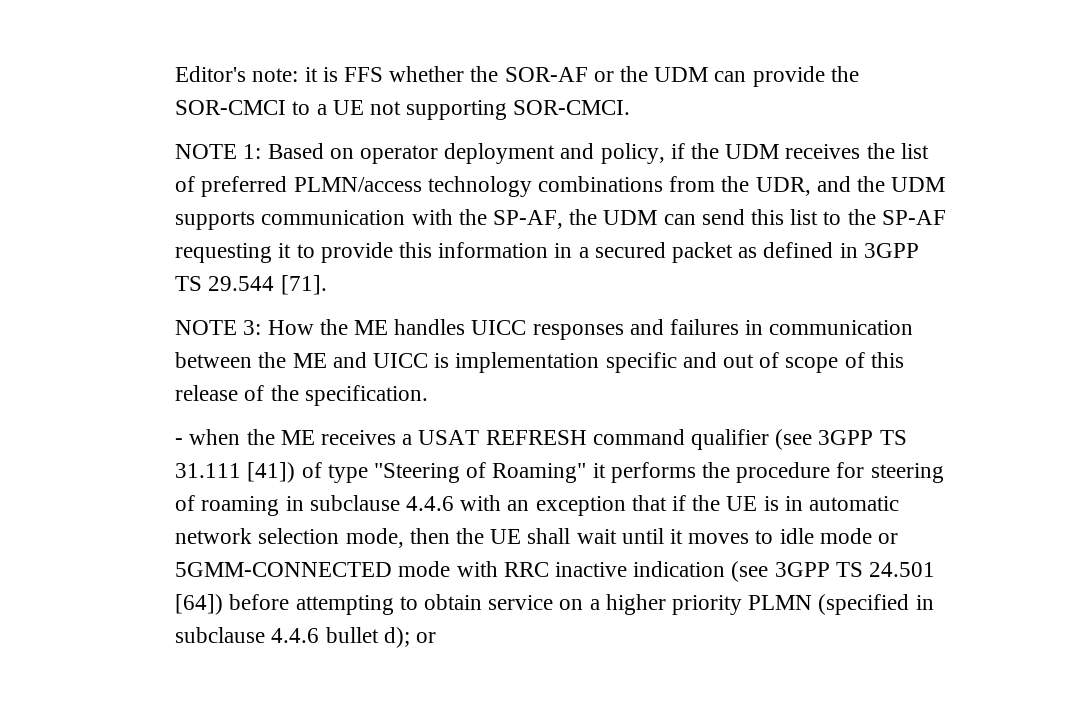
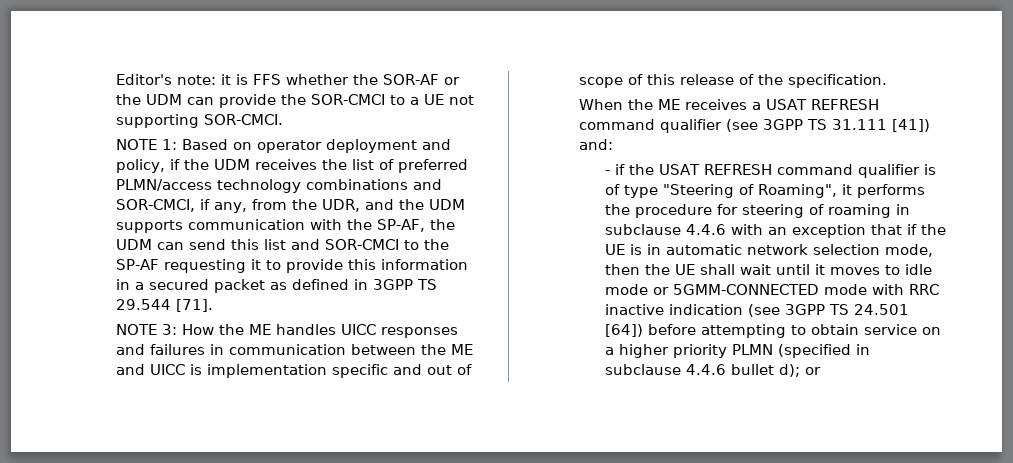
(663, 184) none -> [413,179,443,190] [116,199,248,213] and SOR-CMCI, if any,
(819, 217) none -> [291,239,400,250] and SOR-CMCI
[175,429,241,445] - when -> [579,99,624,110] When
(296, 472) none -> [579,139,614,150] [605,164,937,178] and: // - if the USAT REFRESH command qualifier is
[492,463,587,483] Roaming" -> [758,184,838,198] Roaming",

